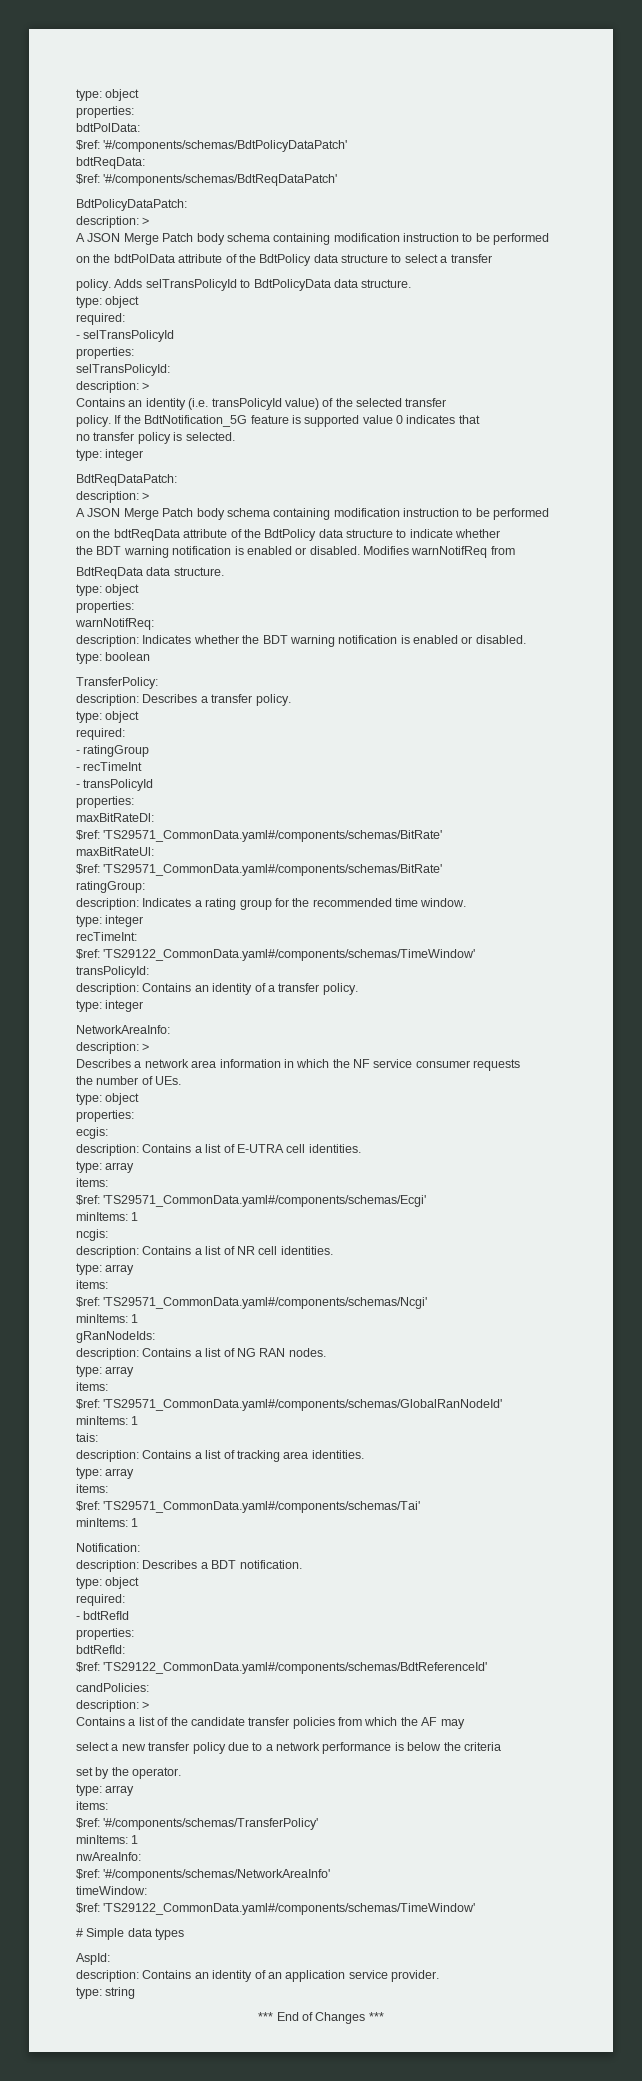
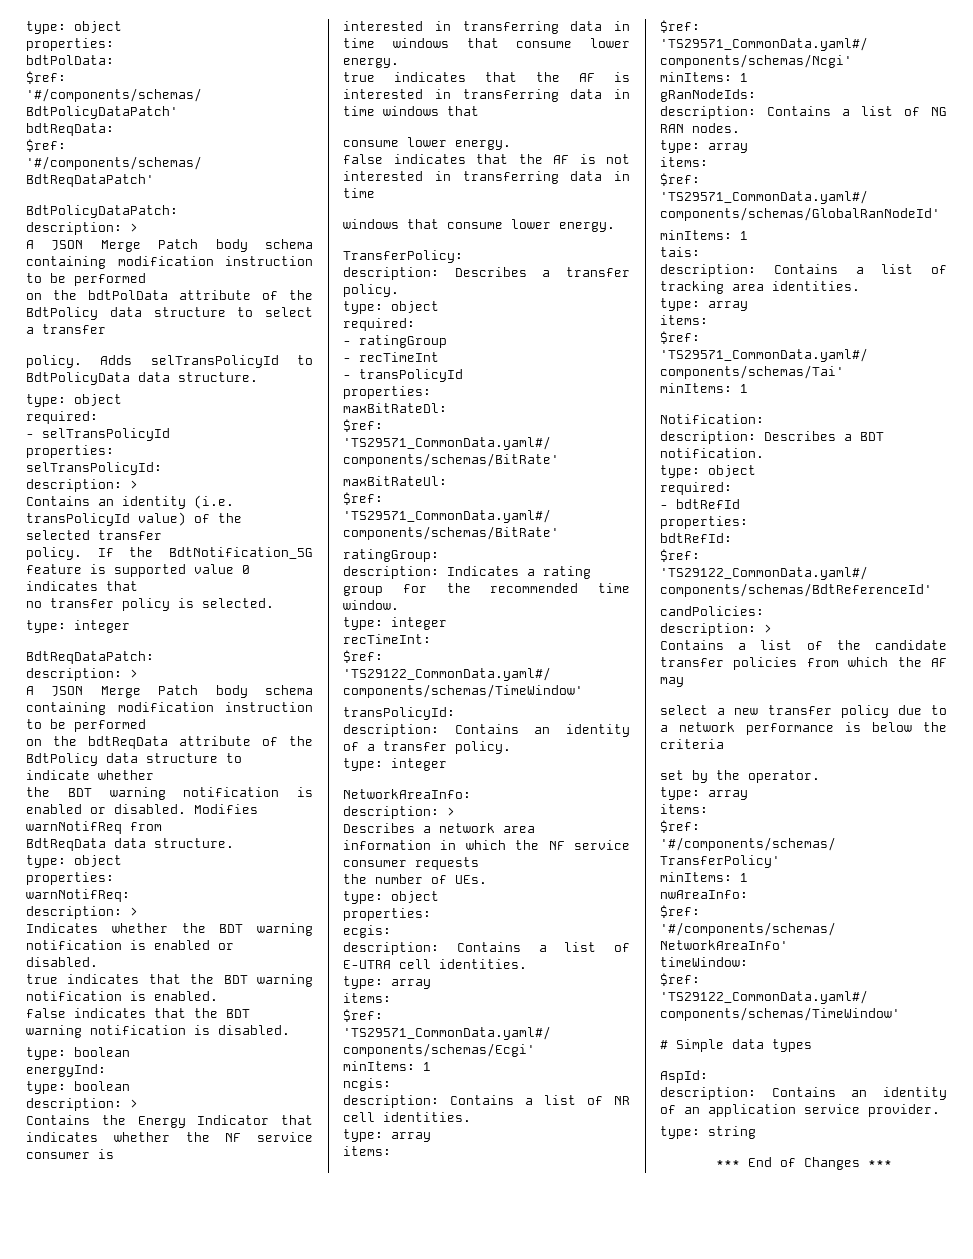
(139, 641) none -> [130,907,138,916] > //
[76,652,151,664] type: boolean -> [26,974,313,987] [26,991,218,1001] [26,1008,250,1018] [26,1025,290,1038] [26,1047,130,1060] [26,1064,106,1077] [26,1081,130,1094] [26,1098,138,1111] [26,1115,313,1128] [26,1132,313,1142] [26,1149,114,1159] [343,21,630,34] [343,38,630,48] [343,58,399,68] [343,72,630,82] [343,89,630,102] [343,106,479,116] [343,137,511,150] [343,154,630,164] [343,171,630,184] [343,188,375,198] [343,219,615,232] true indicates that the BDT warning notification is enabled. // false indicates that the BDT warning notification is disabled. // type: boolean // energyInd: // type: boolean // description: > // Contains the Energy Indicator that indicates whether the NF service consumer is // interested in transferring data in time windows that consume lower energy. // true indicates that the AF is interested in transferring data in time windows that // consume lower energy. // false indicates that the AF is not interested in transferring data in time // windows that consume lower energy.

